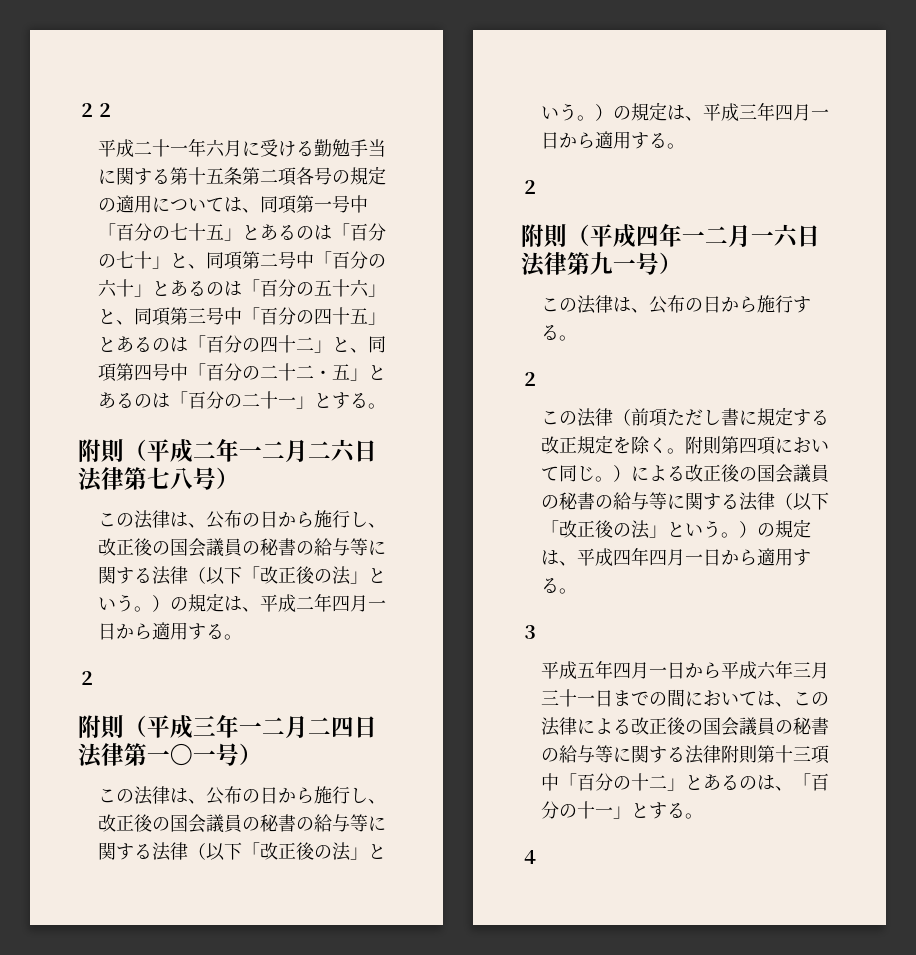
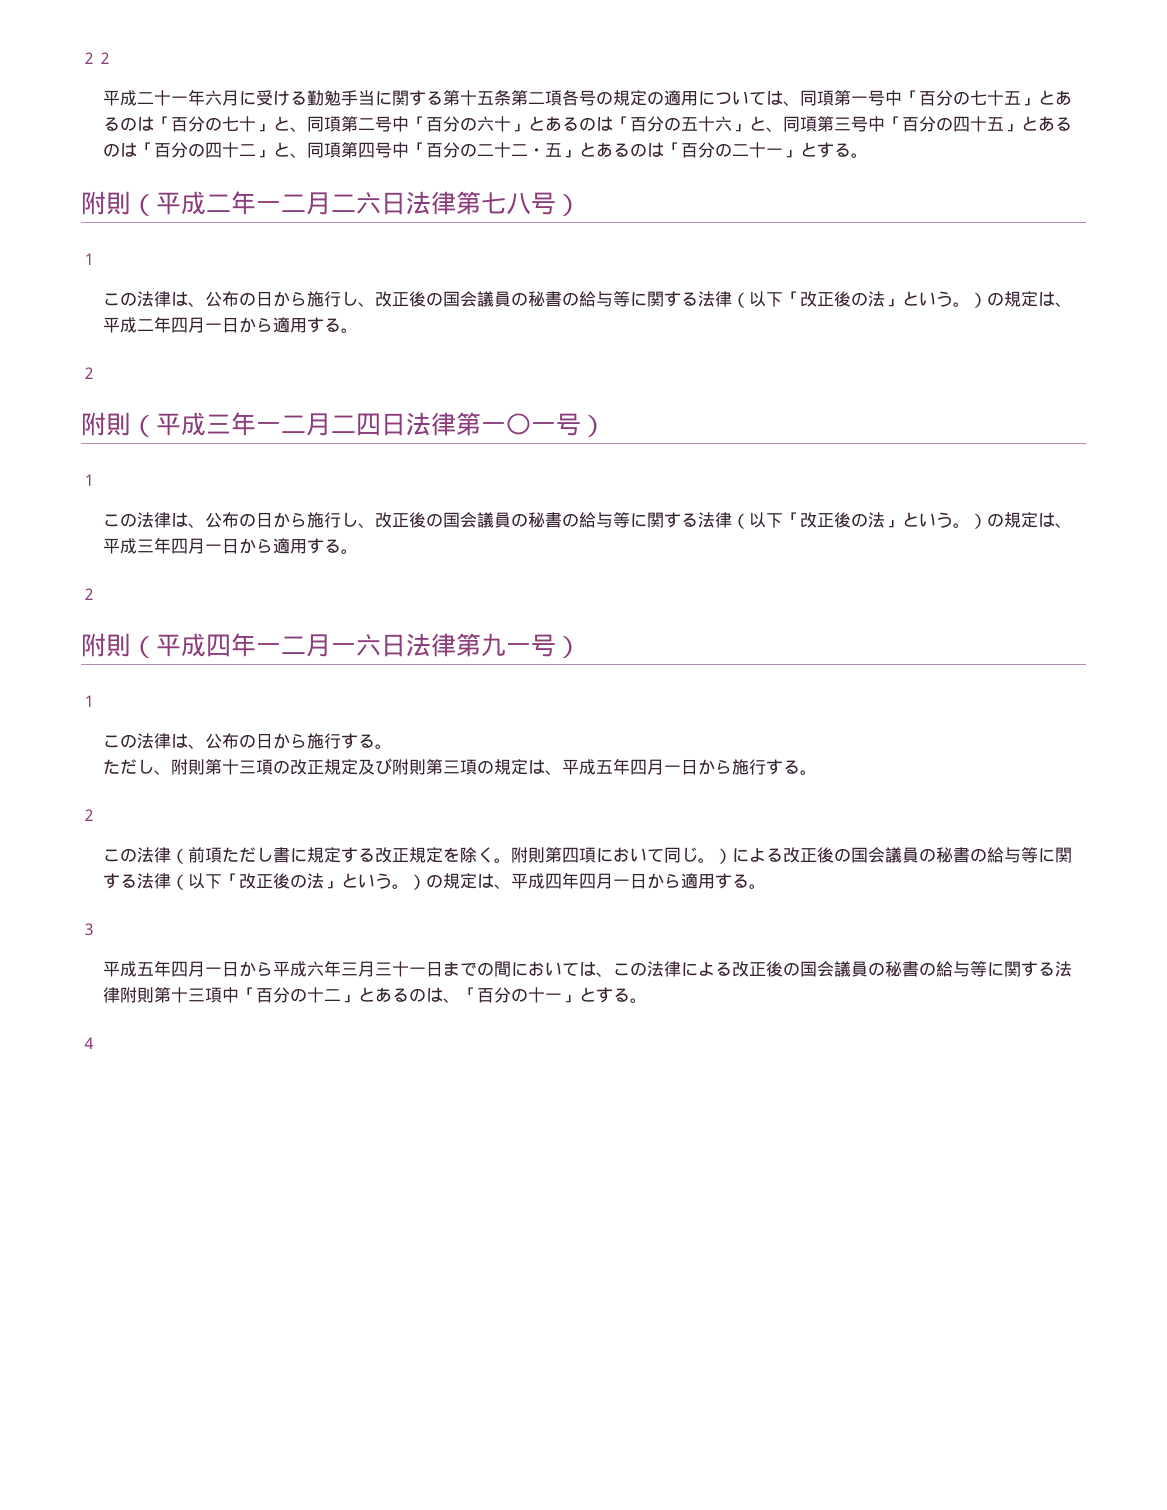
(239, 478) none -> [81,253,97,265] // １
(262, 754) none -> [81,474,97,486] // １
(682, 263) none -> [81,695,97,707] // １
(578, 338) none -> [102,758,817,775] // ただし、附則第十三項の改正規定及び附則第三項の規定は、平成五年四月一日から施行する。

